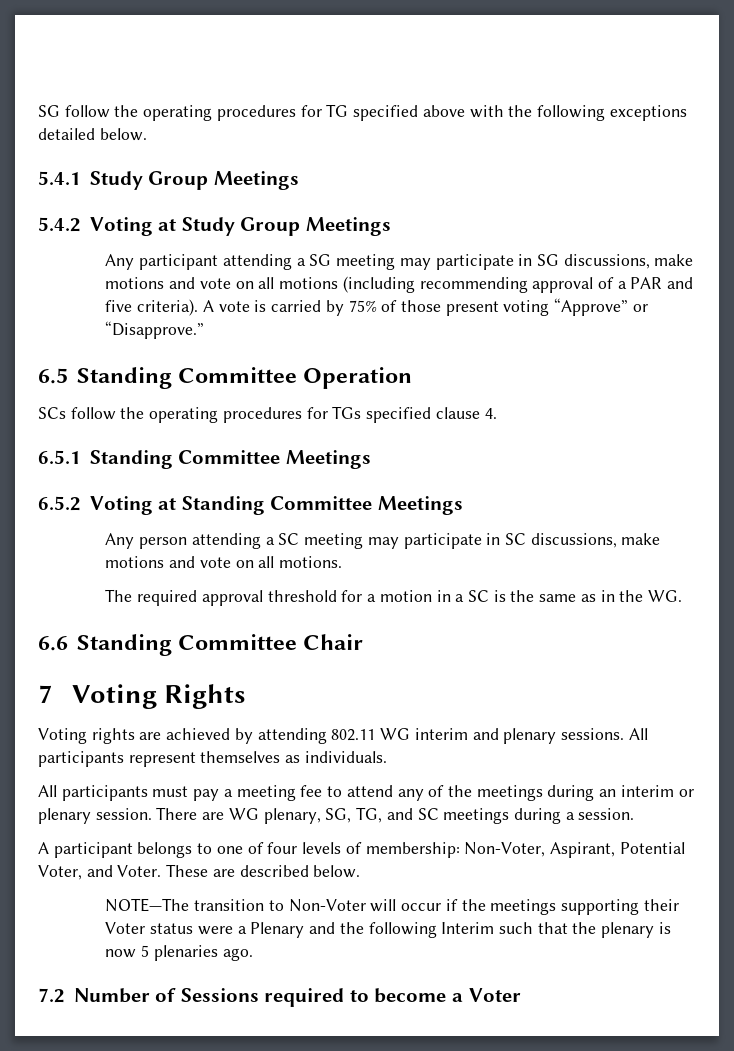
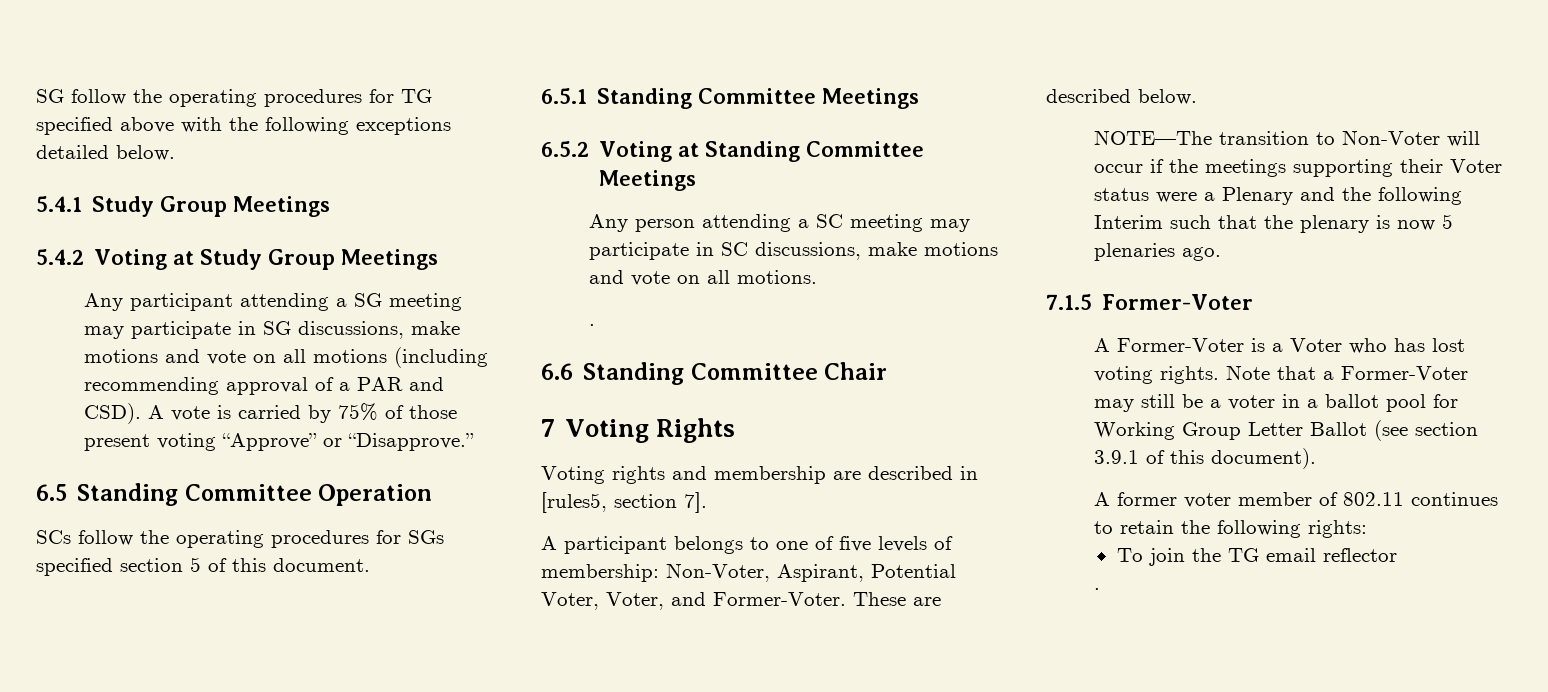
[105,299,199,316] five criteria). -> [84,403,142,424] CSD).
[332,406,497,423] TGs specified clause 4. -> [408,530,444,544] [36,557,370,576] SGs specified section 5 of this document.
[105,589,683,606] The required approval threshold for a motion in a SC is the same as in the WG. -> [589,324,596,326] .
[139,728,648,744] [38,751,387,767] [38,785,694,801] [38,807,635,824] are achieved by attending 802.11 WG interim and plenary sessions. All participants represent themselves as individuals. // All participants must pay a meeting fee to attend any of the meetings during an interim or plenary session. There are WG plenary, SG, TG, and SC meetings during a session. -> [672,466,978,484] [541,492,707,513] and membership are described in [rules5, section 7].
[267,842,298,854] four -> [839,536,871,552] five
[86,865,162,877] and Voter. -> [606,592,846,610] Voter, and Former-Voter.
[38,988,521,1007] 7.2 Number of Sessions required to become a Voter -> [1046,294,1254,310] [1094,338,1466,354] [1094,365,1469,384] [1094,394,1459,412] [1094,420,1479,441] [1094,448,1317,469] [1094,492,1499,508] [1094,520,1368,538] [1116,548,1397,566] [1094,588,1101,590] 7.1.5 Former-Voter // A Former-Voter is a Voter who has lost voting rights. Note that a Former-Voter may still be a voter in a ballot pool for Working Group Letter Ballot (see section 3.9.1 of this document). // A former voter member of 802.11 continues to retain the following rights: // To join the TG email reflector // .

